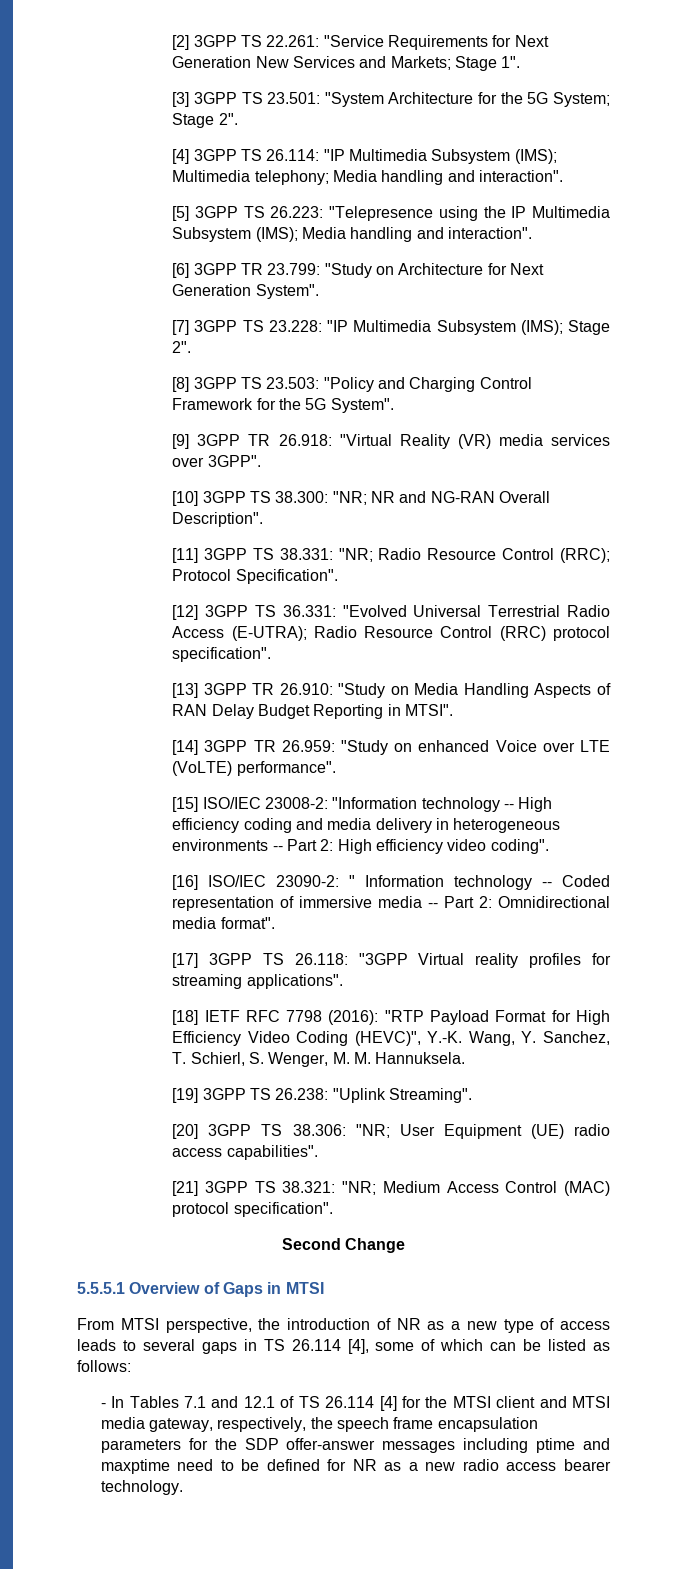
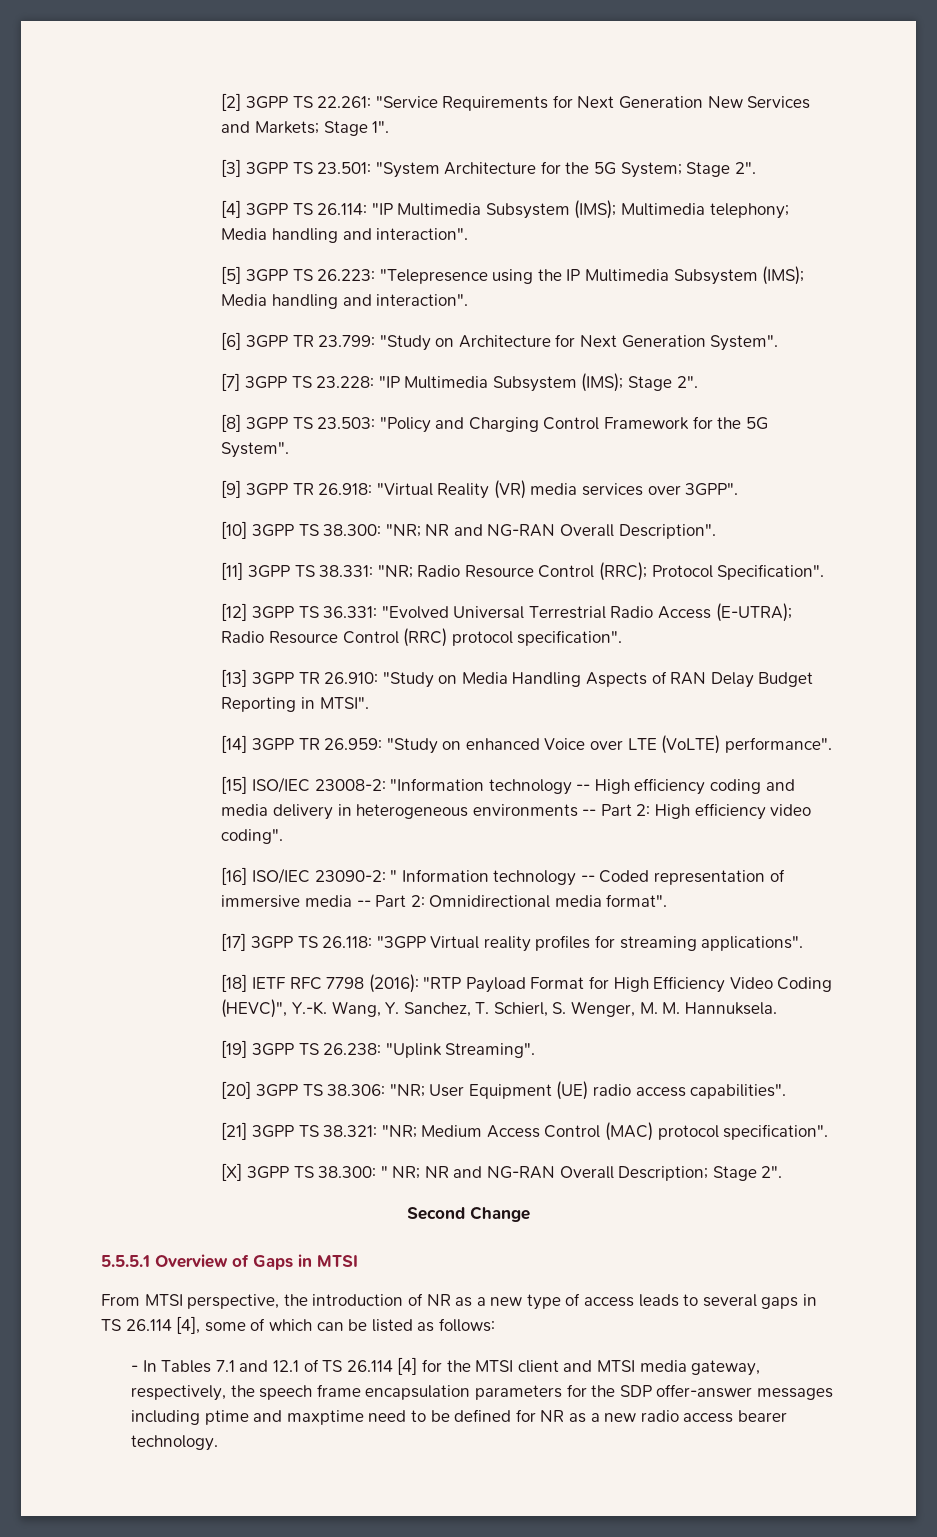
(333, 1209) none -> [221,1163,783,1181] // [X] 3GPP TS 38.300: " NR; NR and NG-RAN Overall Description; Stage 2".

